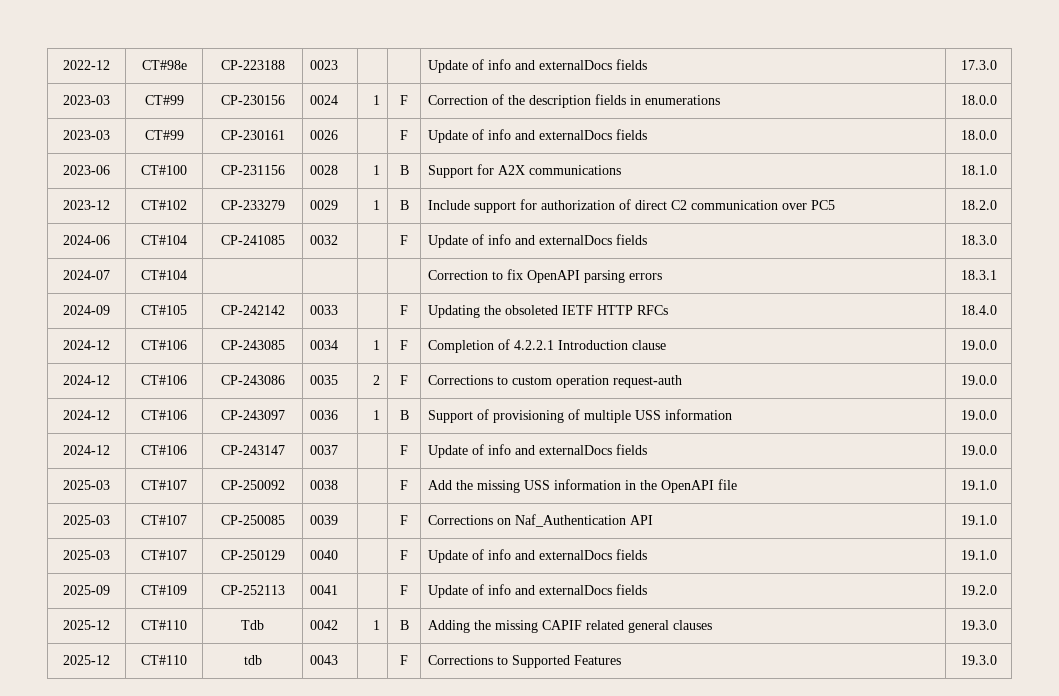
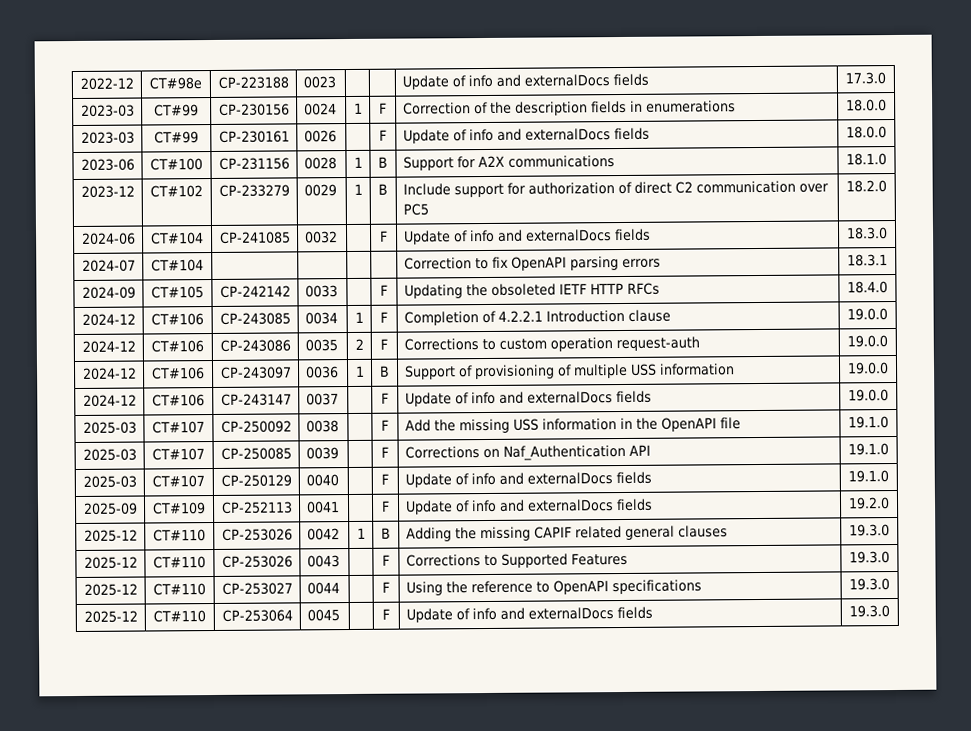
[240,620,264,630] Tdb -> [221,528,293,541] CP-253026
[243,655,262,665] tdb -> [221,555,293,568] CP-253026
(997, 660) none -> [83,583,138,596] [153,583,206,596] [221,582,293,595] [306,582,340,595] [382,581,390,593] [405,579,702,596] [849,578,890,591] [83,610,138,623] [153,610,206,623] [221,609,293,622] [306,609,340,622] [382,608,390,620] [405,606,653,623] [849,605,890,618] // 2025-12 | CT#110 | CP-253027 | 0044 | | F | Using the reference to OpenAPI specifications | 19.3.0 // 2025-12 | CT#110 | CP-253064 | 0045 | | F | Update of info and externalDocs fields | 19.3.0

